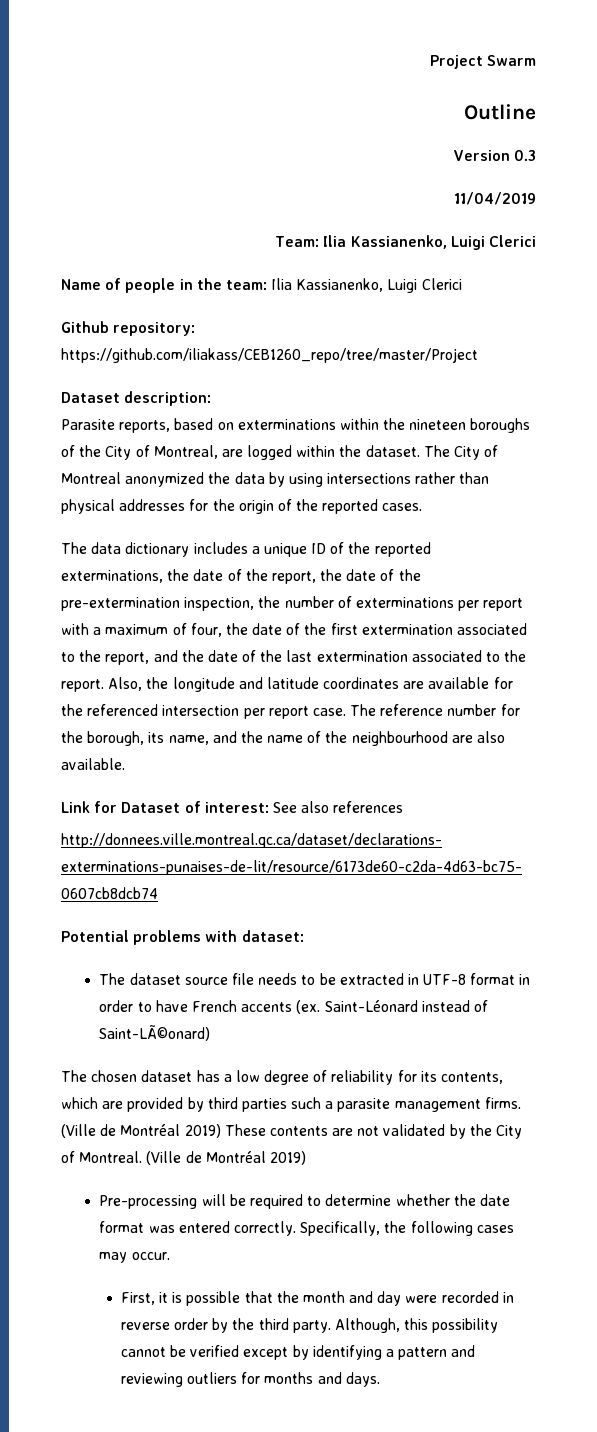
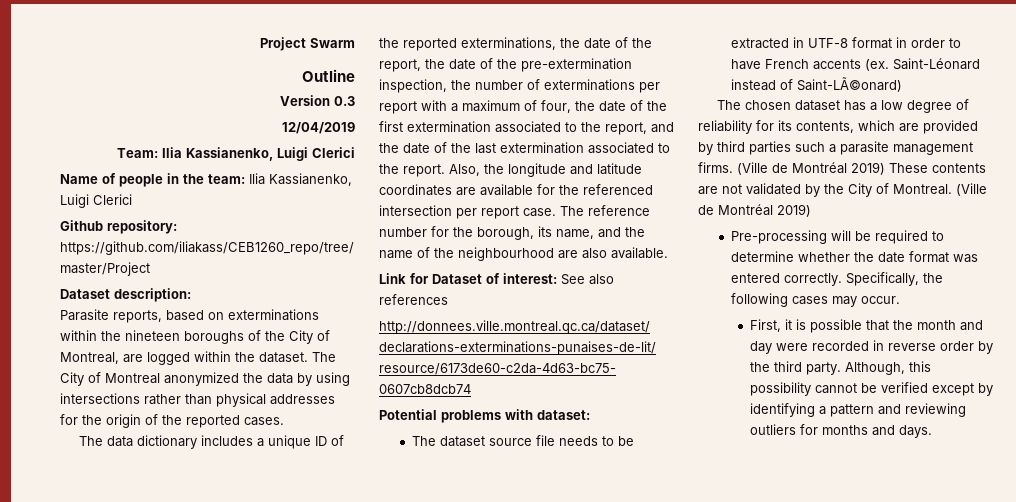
[454,192,536,205] 11/04/2019 -> [282,122,355,134] 12/04/2019

